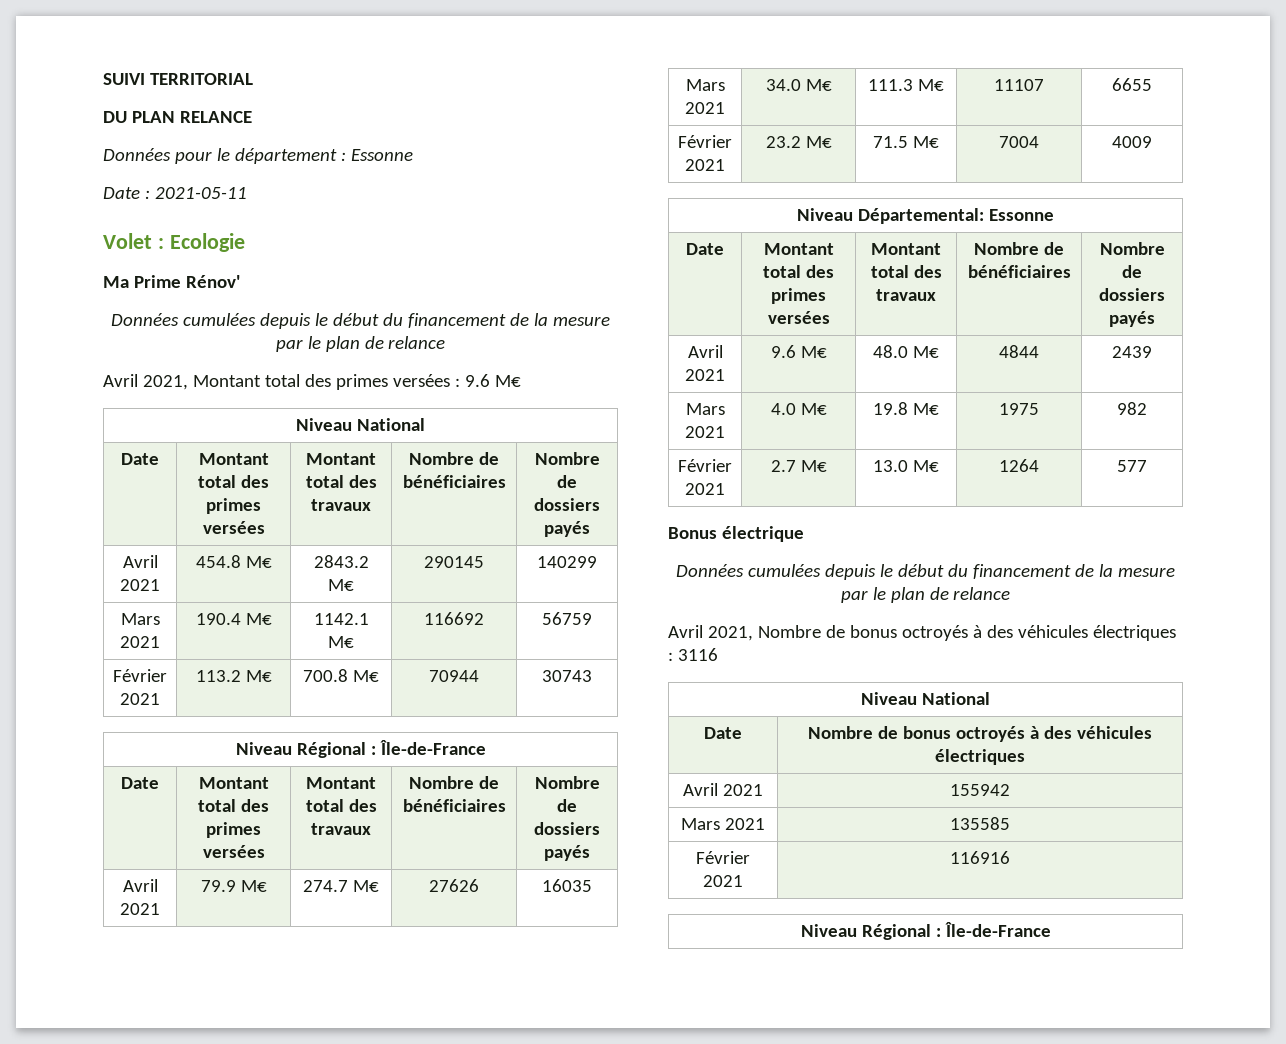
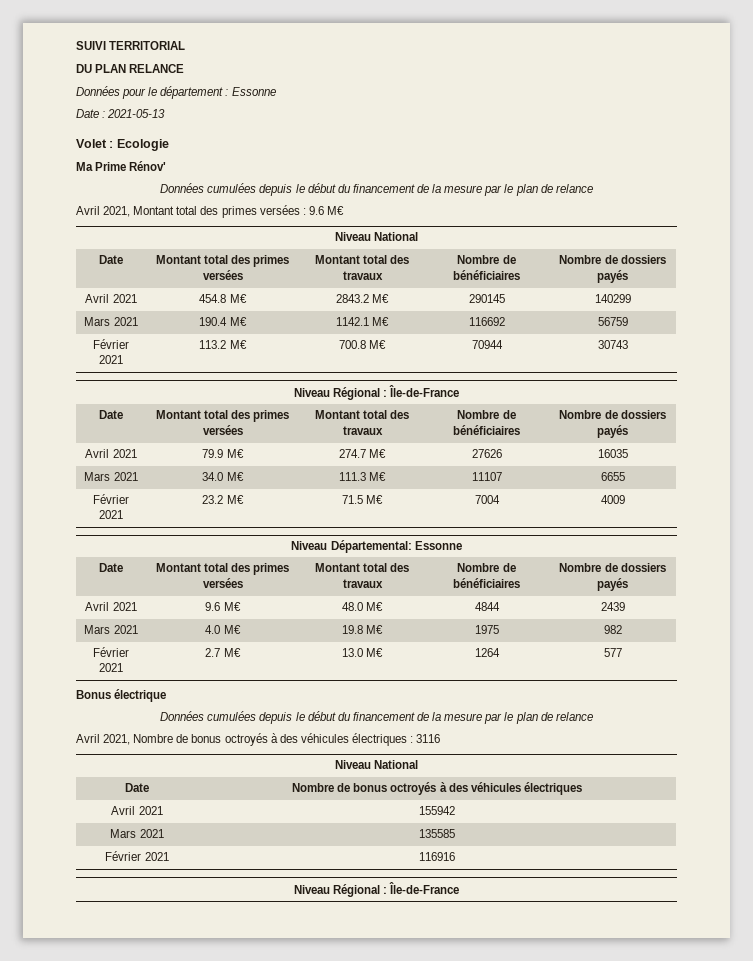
[154,187,247,199] 2021-05-11 -> [107,109,166,118] 2021-05-13

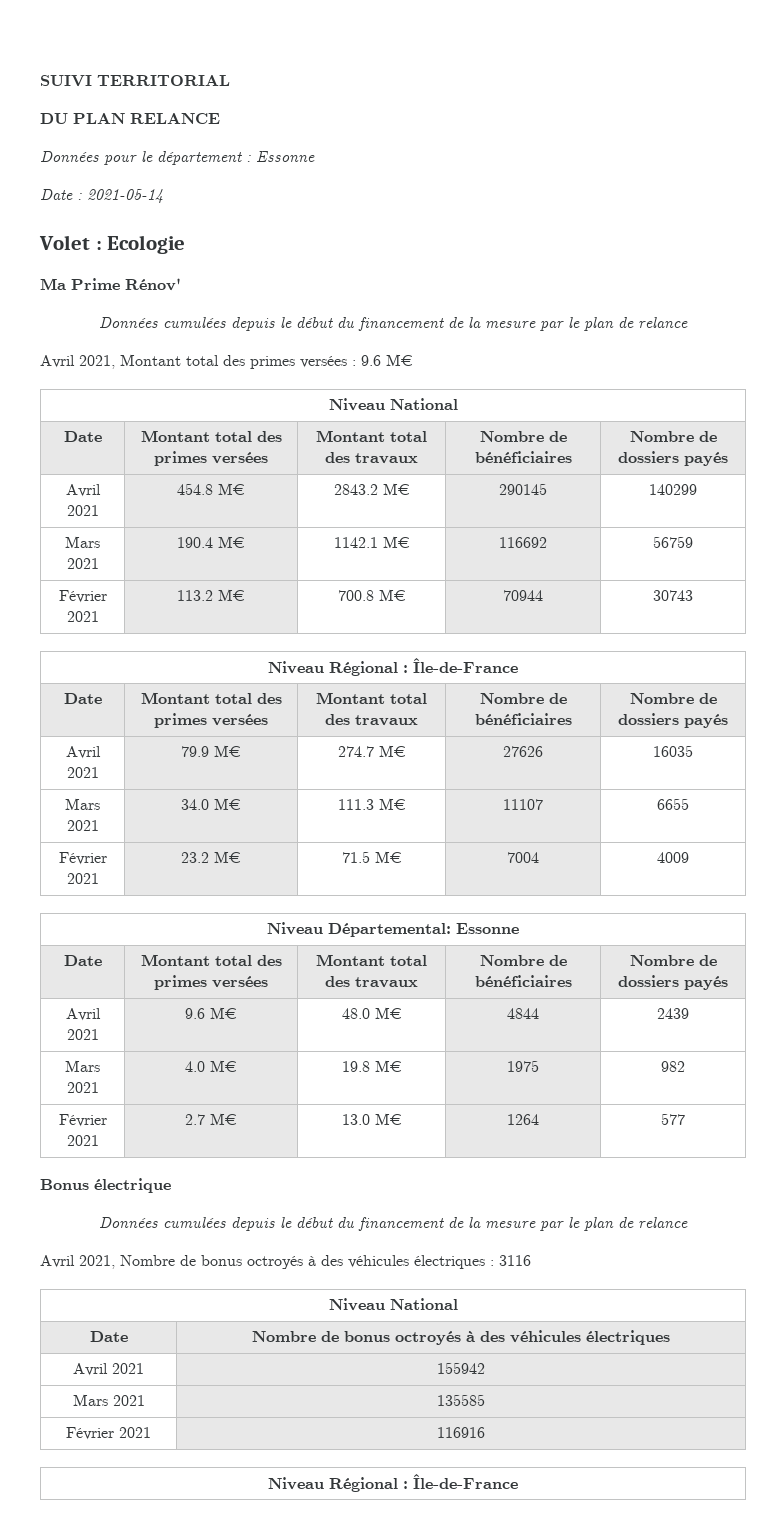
[107,109,166,118] 2021-05-13 -> [87,189,163,203] 2021-05-14

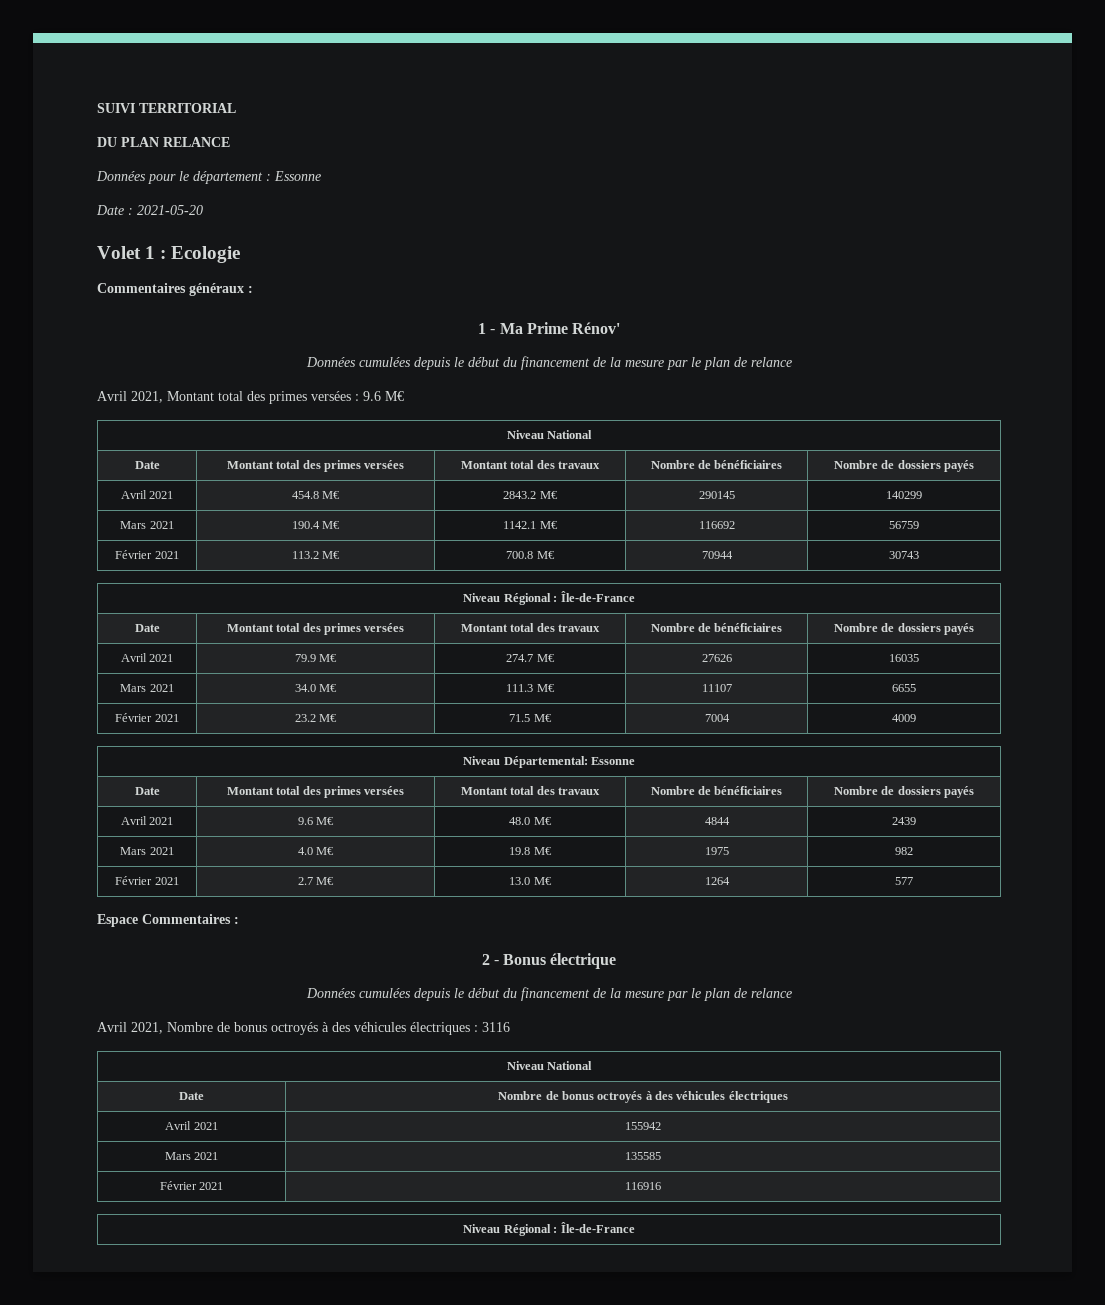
[87,189,163,203] 2021-05-14 -> [137,205,203,215] 2021-05-20
(90, 242) none -> [145,246,156,259] 1
(186, 244) none -> [97,283,253,296] [477,323,496,334] Commentaires généraux : // 1 -
(685, 1119) none -> [97,914,239,927] [481,954,499,965] Espace Commentaires : // 2 -

